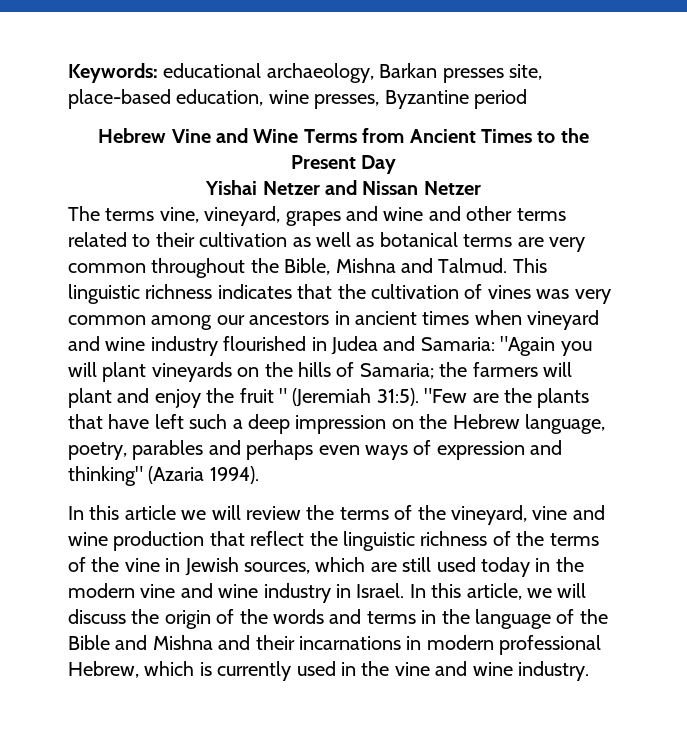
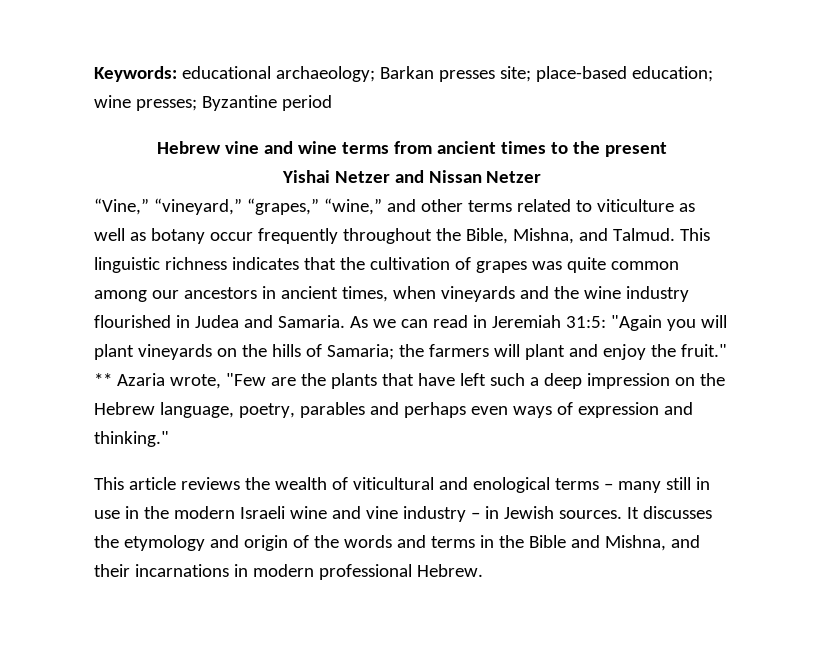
[266,63,374,83] archaeology, -> [275,66,375,82] archaeology;
[508,64,542,80] [68,89,527,109] [98,128,589,143] [290,155,397,174] site, place-based education, wine presses, Byzantine period // Hebrew Vine and Wine Terms from Ancient Times to the Present Day -> [499,66,713,82] [94,95,332,111] [157,141,667,157] site; place-based education; wine presses; Byzantine period // Hebrew vine and wine terms from ancient times to the present
[68,206,424,226] The terms vine, vineyard, grapes and wine -> [94,198,382,215] “Vine,” “vineyard,” “grapes,” “wine,”
[155,232,288,247] their cultivation -> [596,199,674,212] viticulture
[379,232,585,252] [68,263,146,273] botanical terms are very common -> [150,228,338,244] botany occur frequently
[335,258,396,273] Mishna -> [512,228,574,244] Mishna,
[487,285,611,304] vines was very -> [475,257,606,273] grapes was quite
[422,310,600,330] [68,336,100,351] times when vineyard and -> [341,286,579,302] times, when vineyards and the
[420,337,495,351] Samaria: -> [277,315,606,328] Samaria. As we can read in Jeremiah 31:5:
[239,388,419,407] fruit " (Jeremiah 31:5). -> [680,344,727,357] [94,373,221,389] fruit." ** Azaria wrote,
[68,466,259,486] [68,505,605,525] [68,531,599,551] [68,557,584,577] [68,583,587,603] [68,609,160,624] thinking" (Azaria 1994). // In this article we will review the terms of the vineyard, vine and wine production that reflect the linguistic richness of the terms of the vine in Jewish sources, which are still used today in the modern vine and wine industry in Israel. In this article, we will discuss the -> [94,431,169,447] [94,477,710,493] [94,506,712,522] [94,535,239,551] thinking." // This article reviews the wealth of viticultural and enological terms – many still in use in the modern Israeli wine and vine industry – in Jewish sources. It discusses the etymology and
[474,609,608,629] language of the -> (524, 541) none
[152,635,213,650] Mishna -> [604,535,666,551] Mishna,
[68,661,589,681] Hebrew, which is currently used in the vine and wine industry. -> [416,564,483,577] Hebrew.

